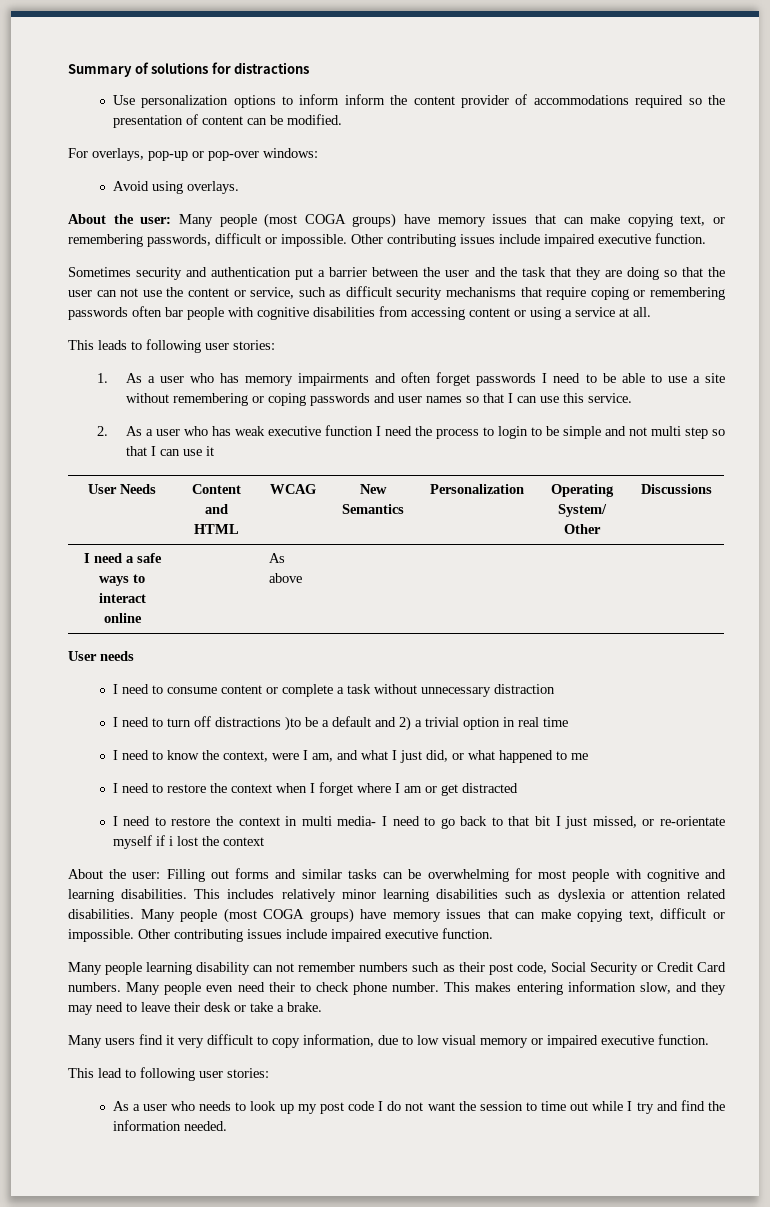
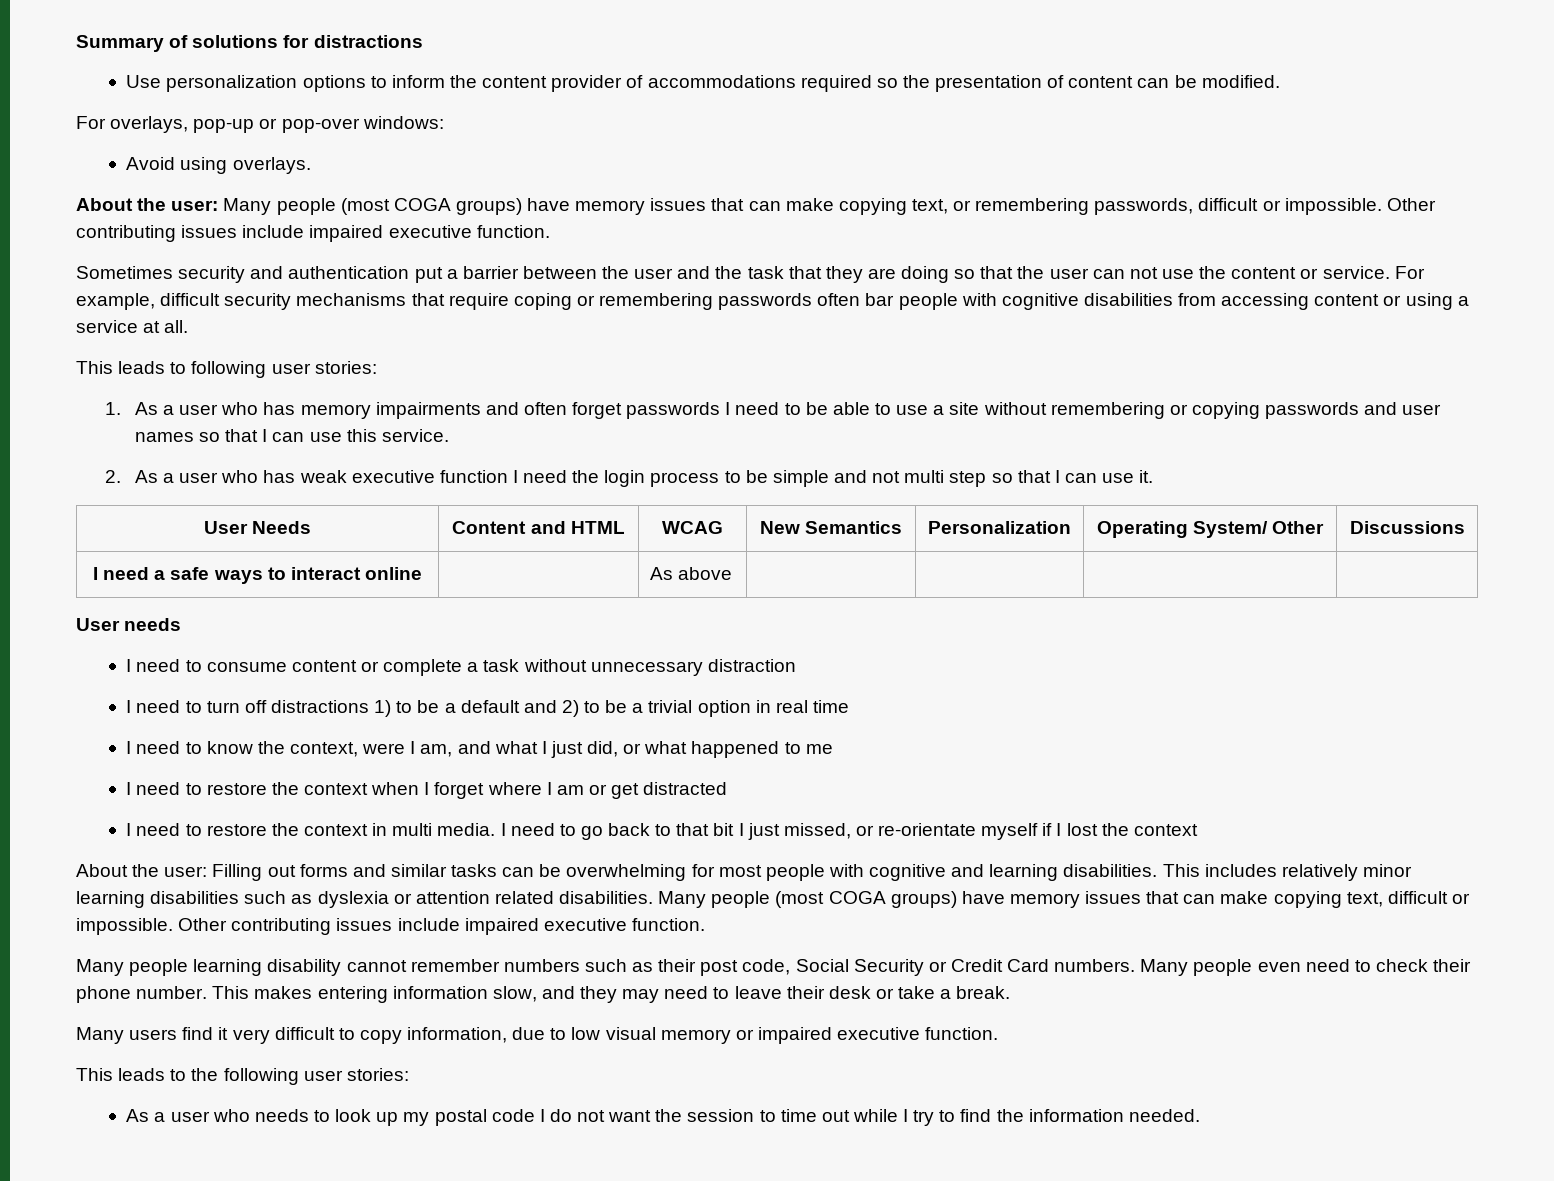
[344,94,385,105] inform -> (445, 81) none
[250,287,342,299] service, such as -> [1322,266,1425,279] [76,293,155,310] service. For example,
[267,393,306,406] coping -> [1191,402,1260,419] copying
(432, 431) none -> [604,470,646,487] login
[497,426,542,439] login to -> (741, 477) none
[205,446,214,456] it -> [1139,470,1154,483] it.
[284,716,301,731] )to -> [374,700,413,717] 1) to
(411, 723) none -> [584,700,628,713] to be
[337,816,377,826] media- -> [437,823,496,836] media.
[168,836,173,846] i -> [1056,823,1062,836] I
[253,963,295,972] can not -> [346,960,407,972] cannot
[268,982,295,992] their -> (1350, 965) none
(349, 987) none -> [1433,959,1472,972] their
[287,1002,322,1012] brake. -> [956,986,1011,999] break.
[98,1068,136,1078] lead to -> [118,1068,219,1081] leads to the
[319,1102,344,1114] post -> [434,1109,487,1126] postal
[656,1101,678,1111] and -> [939,1110,956,1122] to

